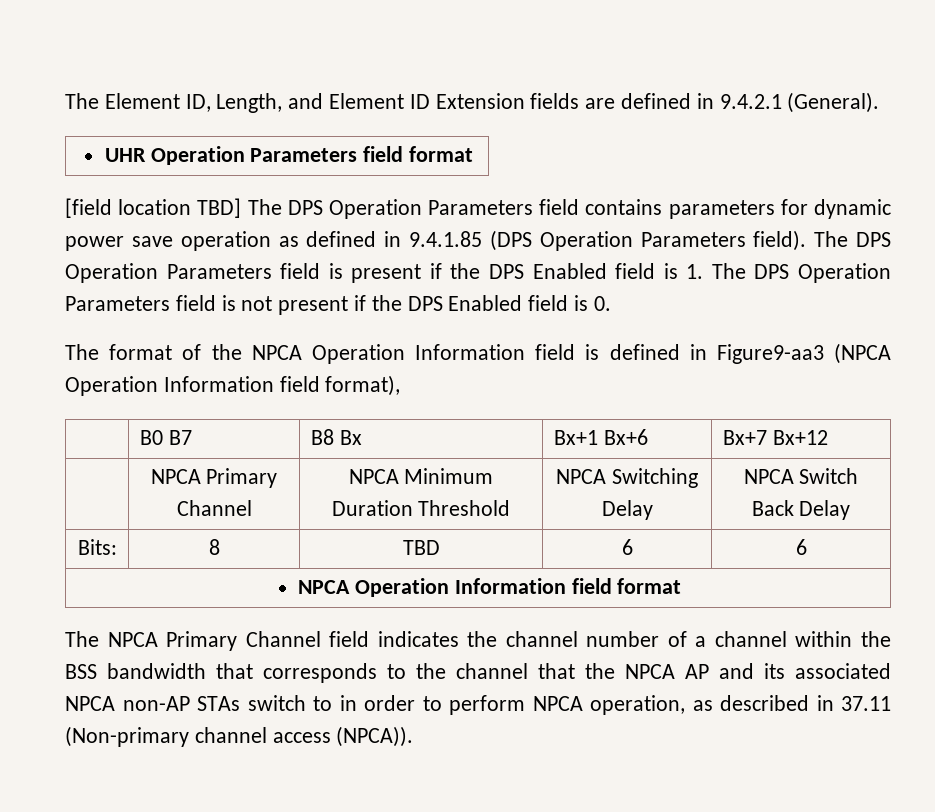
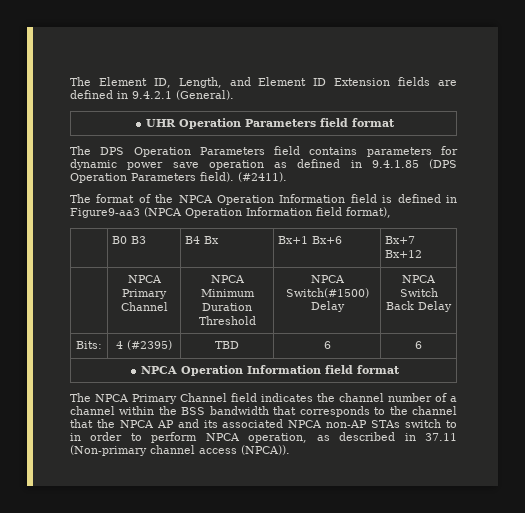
[65,198,242,218] [field location TBD] -> (395, 122) none
[814,231,891,247] [65,263,891,283] [65,295,611,315] The DPS Operation Parameters field is present if the DPS Enabled field is 1. The DPS Operation Parameters field is not present if the DPS Enabled field is 0. -> [238,172,287,182] (#2411).
[168,430,192,445] [310,429,334,445] B7 | B8 -> [131,236,147,244] [185,236,201,244] B3 | B4
[611,468,698,488] Switching -> [285,288,369,298] Switch(#1500)
[208,539,220,555] 8 -> [116,340,172,350] 4 (#2395)

